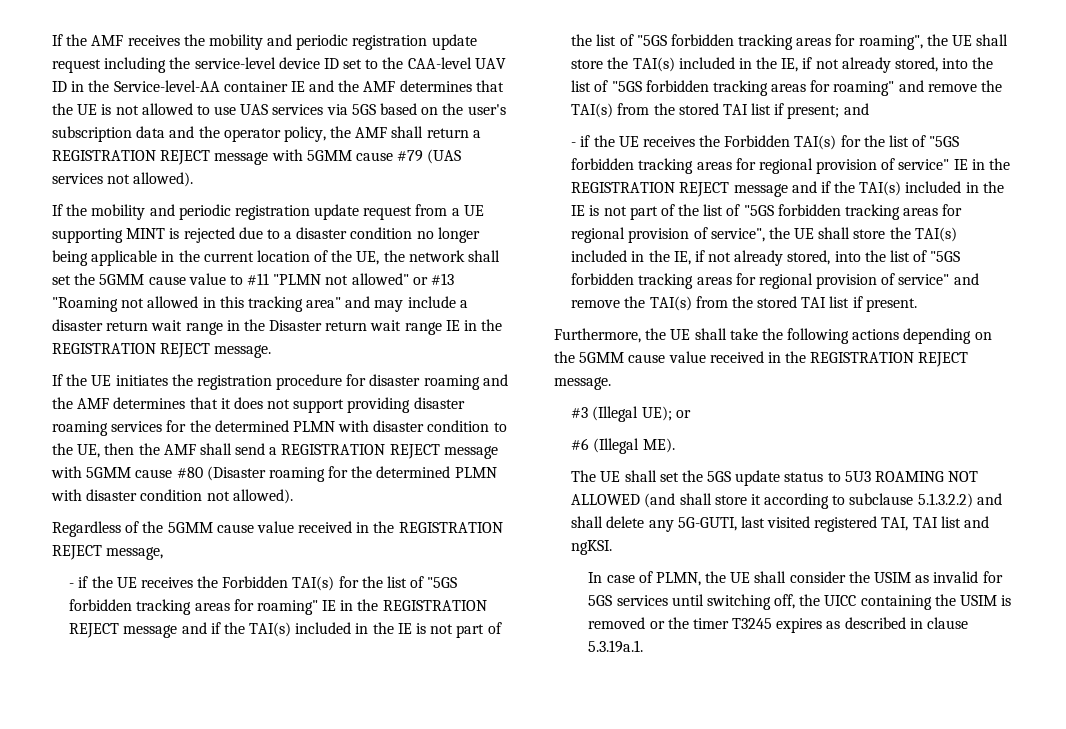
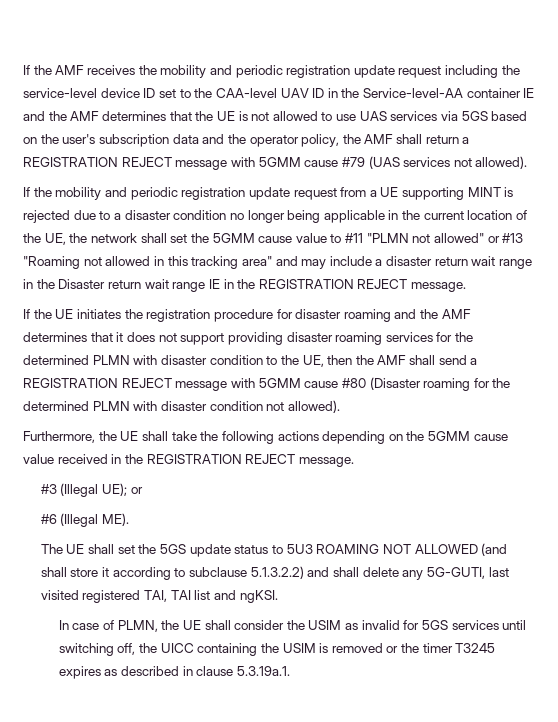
[52,521,503,537] [52,545,164,560] [69,576,458,591] [69,599,487,615] [69,622,502,638] [571,34,1009,50] [571,57,994,73] [571,80,1003,96] [571,103,869,119] [571,135,960,150] [571,158,1011,174] [571,181,1004,197] [571,204,963,220] [571,227,957,243] [571,250,961,266] [571,273,979,289] [571,296,917,312] // Regardless of the 5GMM cause value received in the REGISTRATION REJECT message, // - if the UE receives the Forbidden TAI(s) for the list of "5GS forbidden tracking areas for roaming" IE in the REGISTRATION REJECT message and if the TAI(s) included in the IE is not part of the list of "5GS forbidden tracking areas for roaming", the UE shall store the TAI(s) included in the IE, if not already stored, into the list of "5GS forbidden tracking areas for roaming" and remove the TAI(s) from the stored TAI list if present; and // - if the UE receives the Forbidden TAI(s) for the list of "5GS forbidden tracking areas for regional provision of service" IE in the REGISTRATION REJECT message and if the TAI(s) included in the IE is not part of the list of "5GS forbidden tracking areas for regional provision of service", the UE shall store the TAI(s) included in the IE, if not already stored, into the list of "5GS forbidden tracking areas for regional provision of service" and remove the TAI(s) from the stored TAI list if present. -> (340, 406) none

